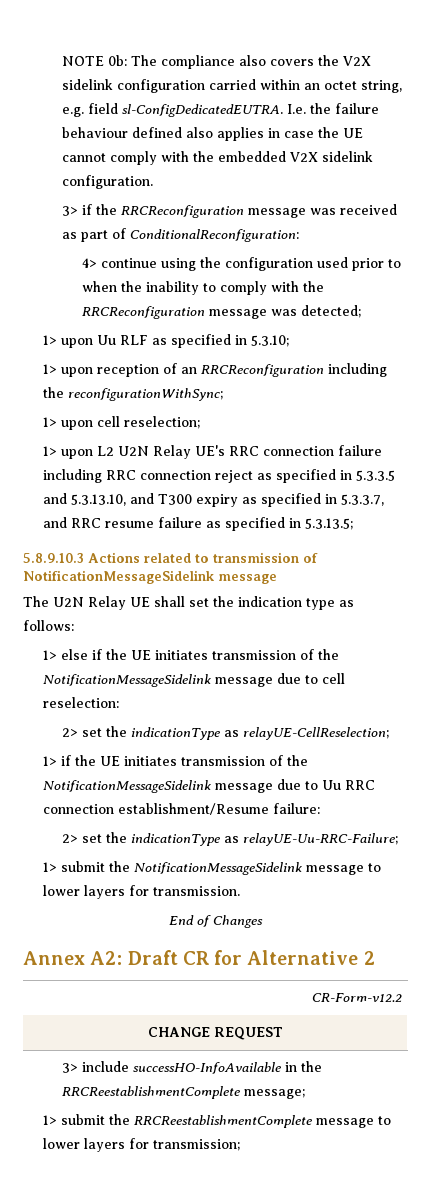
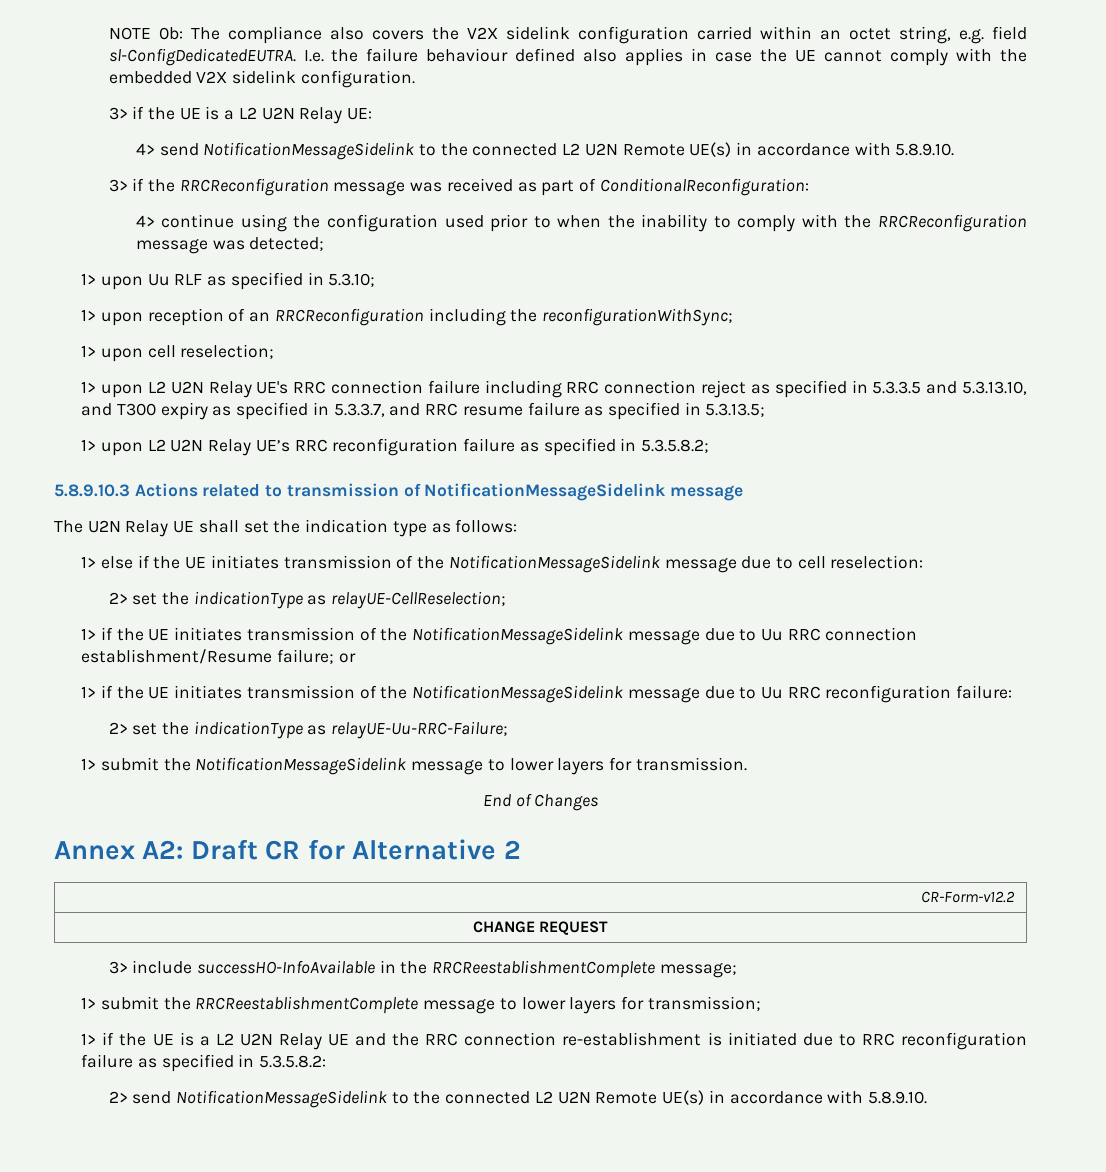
(154, 182) none -> [108,106,373,124] [135,142,955,160] // 3> if the UE is a L2 U2N Relay UE: // 4> send NotificationMessageSidelink to the connected L2 U2N Remote UE(s) in accordance with 5.8.9.10.
(353, 524) none -> [81,438,709,456] // 1> upon L2 U2N Relay UE’s RRC reconfiguration failure as specified in 5.3.5.8.2;
(269, 809) none -> [276,649,356,664] [81,685,952,703] failure; or // 1> if the UE initiates transmission of the NotificationMessageSidelink message due to Uu RRC reconfiguration
(240, 1145) none -> [81,1032,1028,1050] [81,1054,327,1072] [108,1090,927,1108] // 1> if the UE is a L2 U2N Relay UE and the RRC connection re-establishment is initiated due to RRC reconfiguration failure as specified in 5.3.5.8.2: // 2> send NotificationMessageSidelink to the connected L2 U2N Remote UE(s) in accordance with 5.8.9.10.

